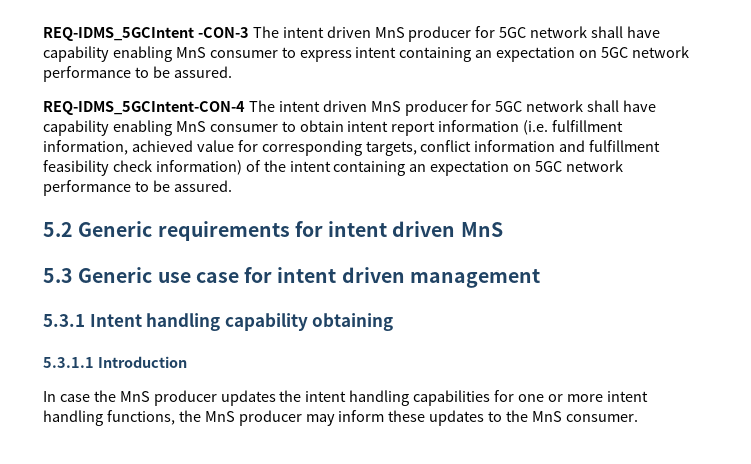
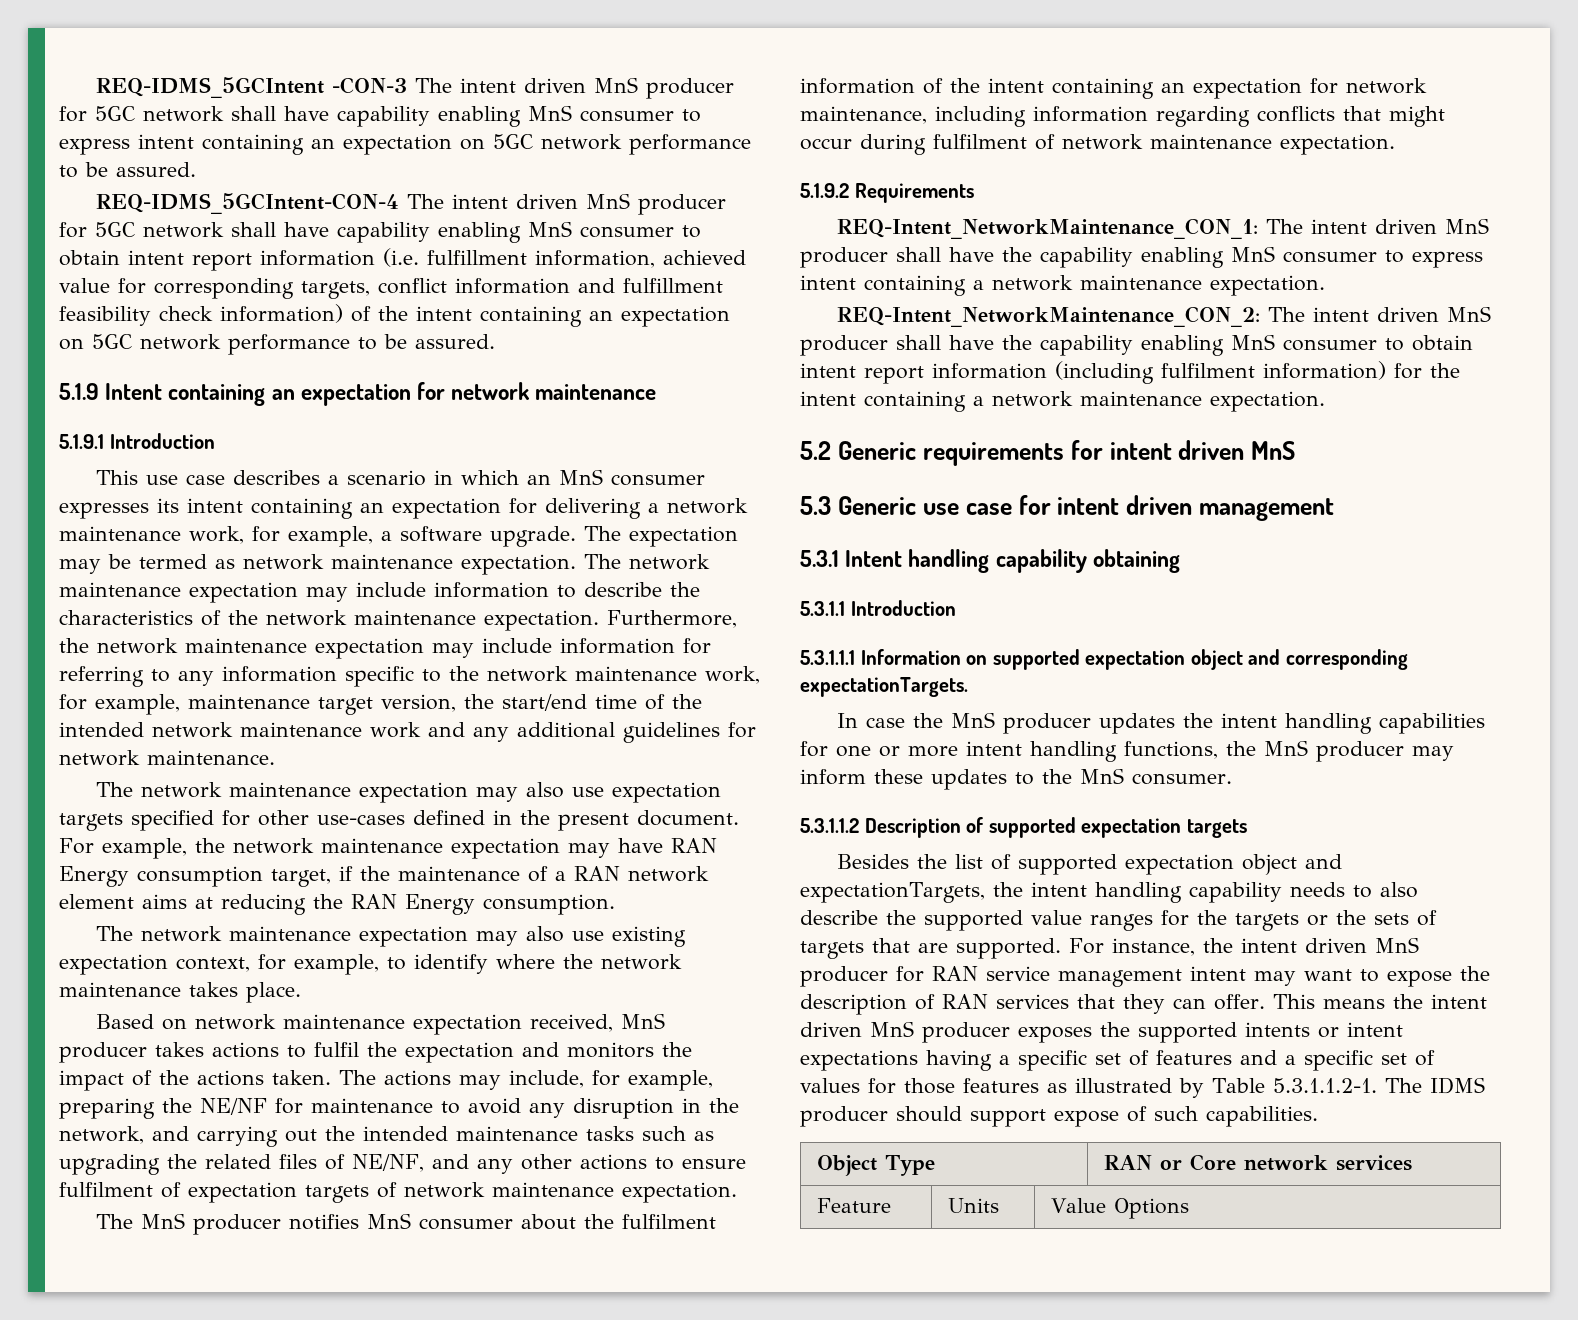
(232, 186) none -> [59,382,657,406] [59,433,215,449] [95,469,705,486] [59,498,748,519] [59,526,738,547] [59,554,710,575] [59,582,700,603] [59,610,737,631] [59,638,711,659] [59,666,760,687] [59,694,702,715] [59,722,756,743] [59,750,275,766] [95,782,721,803] [59,810,739,831] [59,838,717,859] [59,866,709,887] [59,894,615,915] [95,926,686,947] [59,954,682,975] [59,982,301,1003] [95,1013,665,1035] [59,1042,692,1063] [59,1070,713,1091] [59,1098,739,1119] [59,1126,714,1147] [59,1154,746,1175] [59,1182,737,1203] [95,1213,716,1235] [800,78,1427,99] [800,106,1445,127] [800,134,1395,155] [800,183,974,203] [836,218,1489,239] [800,246,1483,268] [800,275,1325,296] [836,306,1491,327] [800,334,1473,356] [800,361,1460,384] [800,391,1325,412] // 5.1.9 Intent containing an expectation for network maintenance // 5.1.9.1 Introduction // This use case describes a scenario in which an MnS consumer expresses its intent containing an expectation for delivering a network maintenance work, for example, a software upgrade. The expectation may be termed as network maintenance expectation. The network maintenance expectation may include information to describe the characteristics of the network maintenance expectation. Furthermore, the network maintenance expectation may include information for referring to any information specific to the network maintenance work, for example, maintenance target version, the start/end time of the intended network maintenance work and any additional guidelines for network maintenance. // The network maintenance expectation may also use expectation targets specified for other use-cases defined in the present document. For example, the network maintenance expectation may have RAN Energy consumption target, if the maintenance of a RAN network element aims at reducing the RAN Energy consumption. // The network maintenance expectation may also use existing expectation context, for example, to identify where the network maintenance takes place. // Based on network maintenance expectation received, MnS producer takes actions to fulfil the expectation and monitors the impact of the actions taken. The actions may include, for example, preparing the NE/NF for maintenance to avoid any disruption in the network, and carrying out the intended maintenance tasks such as upgrading the related files of NE/NF, and any other actions to ensure fulfilment of expectation targets of network maintenance expectation. // The MnS producer notifies MnS consumer about the fulfilment information of the intent containing an expectation for network maintenance, including information regarding conflicts that might occur during fulfilment of network maintenance expectation. // 5.1.9.2 Requirements // REQ-Intent_NetworkMaintenance_CON_1: The intent driven MnS producer shall have the capability enabling MnS consumer to express intent containing a network maintenance expectation. // REQ-Intent_NetworkMaintenance_CON_2: The intent driven MnS producer shall have the capability enabling MnS consumer to obtain intent report information (including fulfilment information) for the intent containing a network maintenance expectation.
(187, 362) none -> [800,649,1408,670] [800,677,968,697] // 5.3.1.1.1 Information on supported expectation object and corresponding expectationTargets.
(638, 418) none -> [800,817,1247,838] [836,854,1342,875] [800,882,1418,903] [800,910,1437,931] [800,937,1419,959] [800,966,1490,987] [800,994,1487,1015] [800,1021,1403,1043] [800,1050,1435,1071] [800,1077,1485,1098] [800,1106,1318,1127] [816,1155,935,1176] [1103,1154,1412,1171] [816,1198,891,1213] [947,1198,999,1213] [1050,1198,1189,1219] // 5.3.1.1.2 Description of supported expectation targets // Besides the list of supported expectation object and expectationTargets, the intent handling capability needs to also describe the supported value ranges for the targets or the sets of targets that are supported. For instance, the intent driven MnS producer for RAN service management intent may want to expose the description of RAN services that they can offer. This means the intent driven MnS producer exposes the supported intents or intent expectations having a specific set of features and a specific set of values for those features as illustrated by Table 5.3.1.1.2-1. The IDMS producer should support expose of such capabilities. // Object Type | RAN or Core network services // Feature | Units | Value Options

